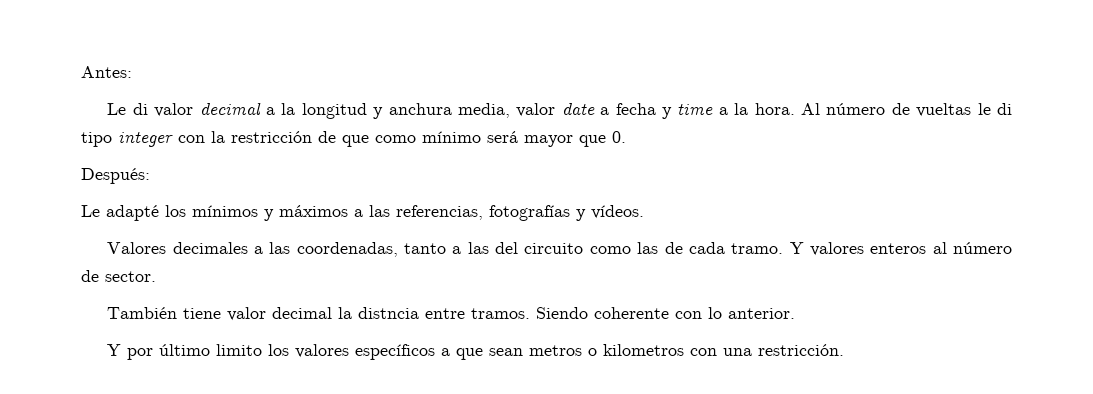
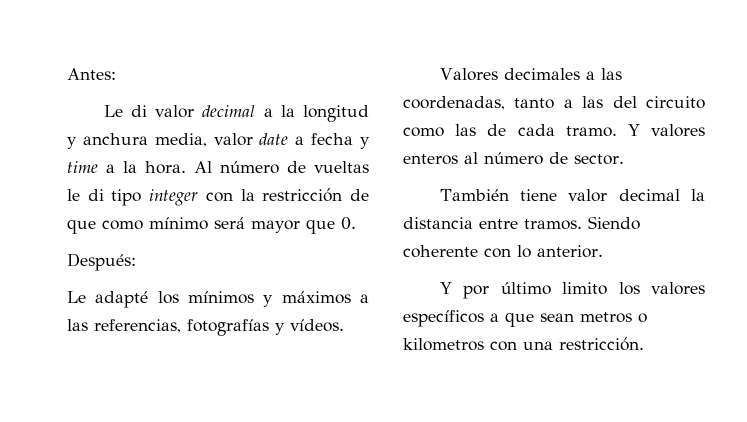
[358,307,420,319] distncia -> [403,217,473,229] distancia

